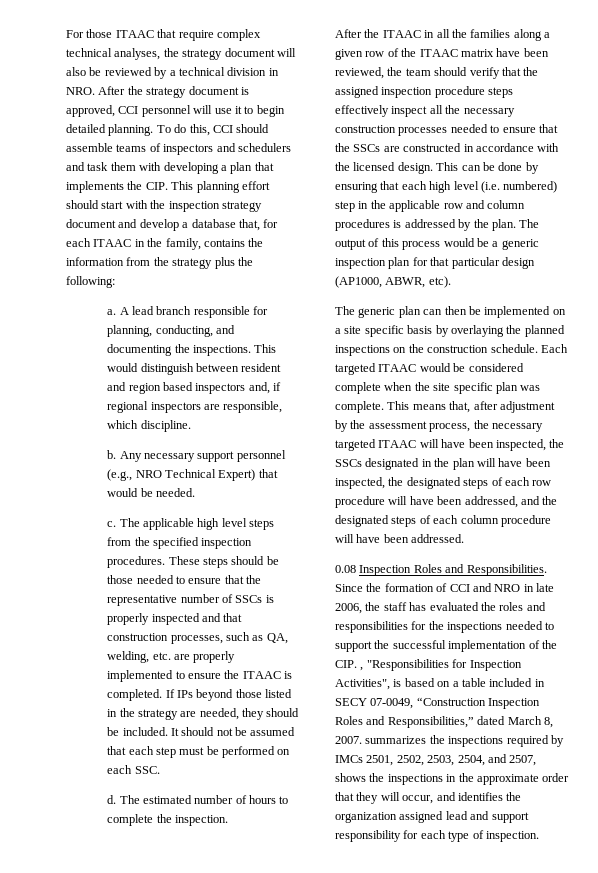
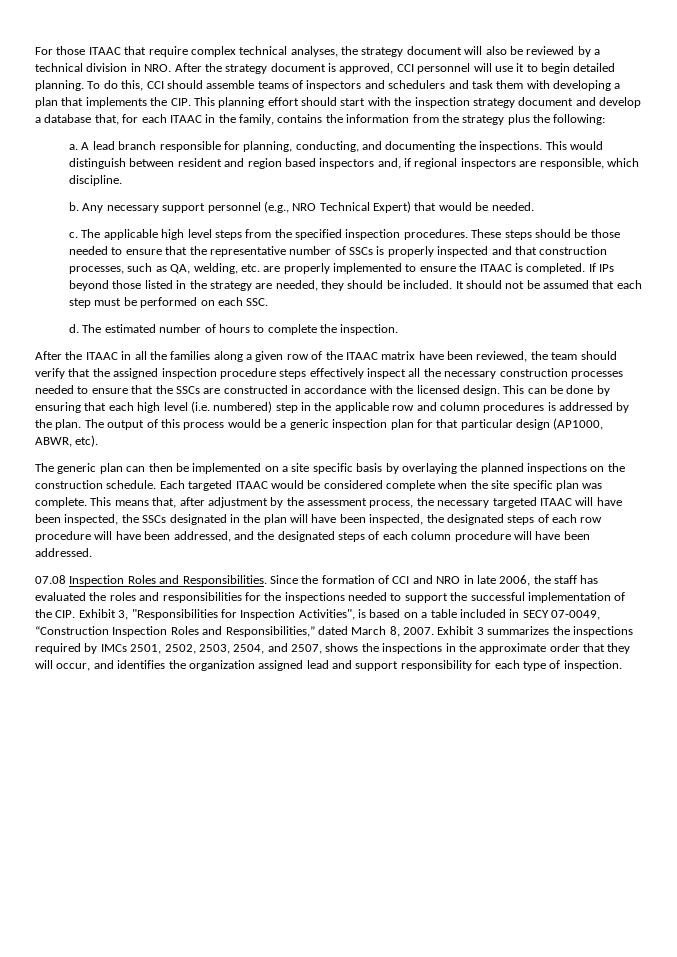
[335,565,356,573] 0.08 -> [35,575,66,584] 07.08
[360,667,364,671] , -> [78,609,129,620] Exhibit 3,
(362, 740) none -> [437,626,484,635] Exhibit 3

